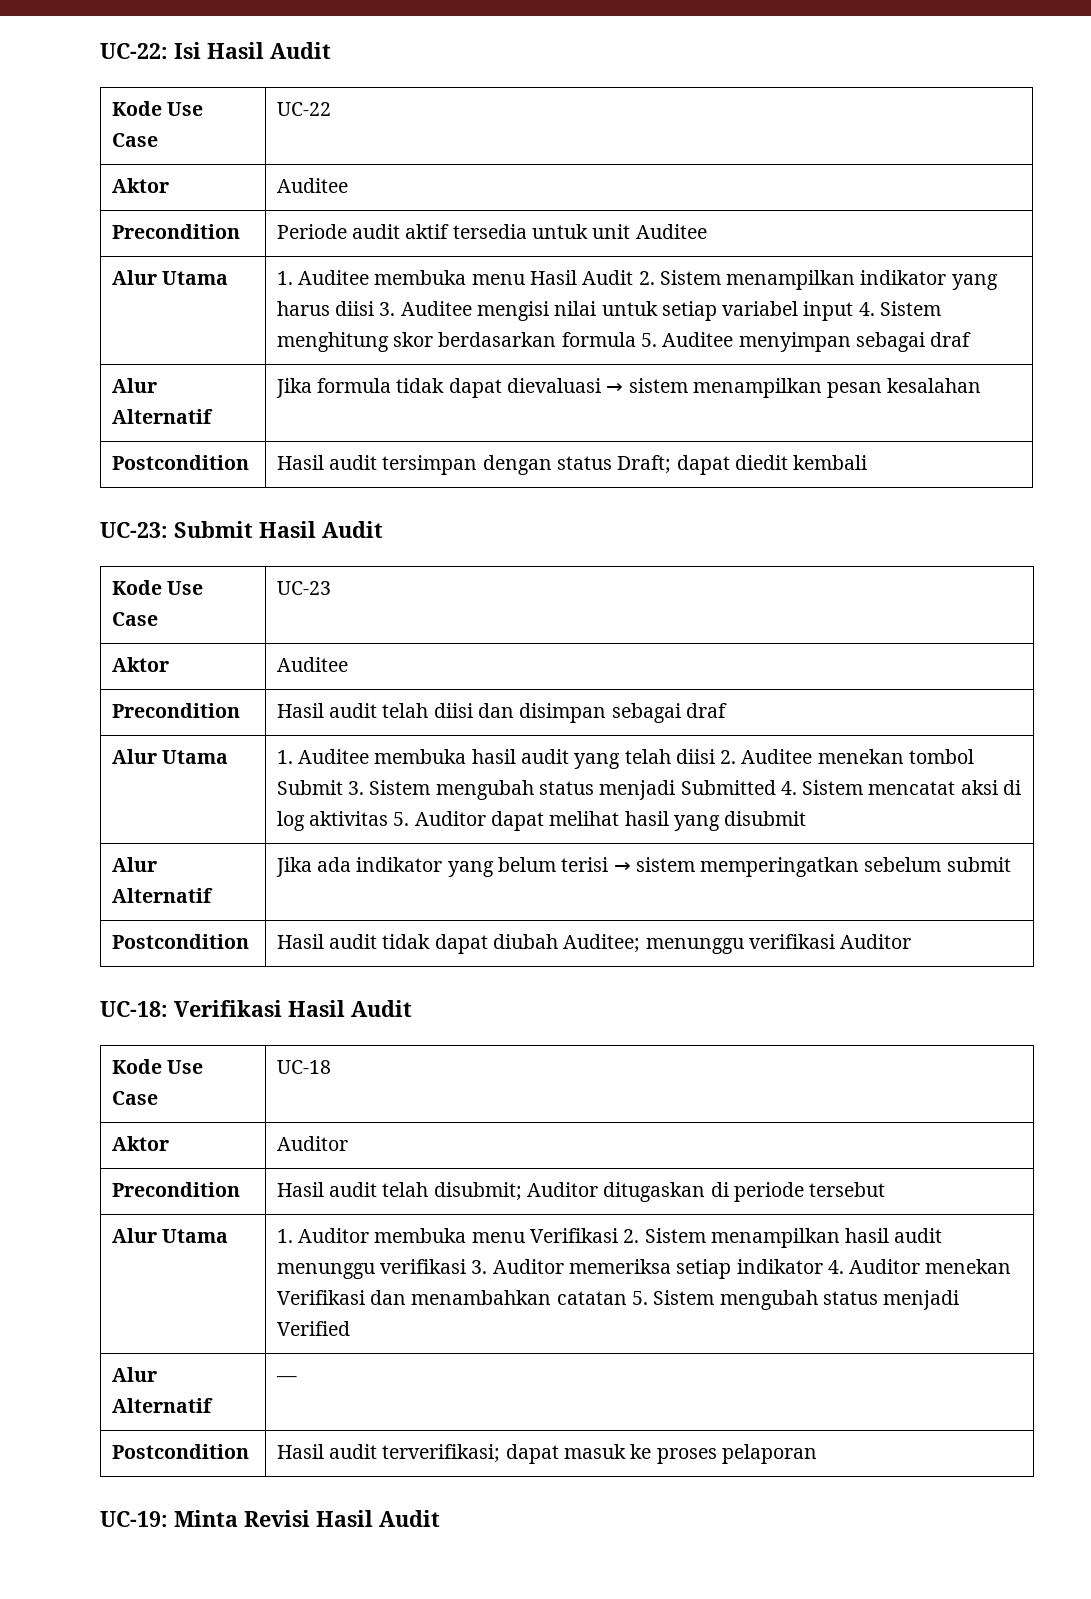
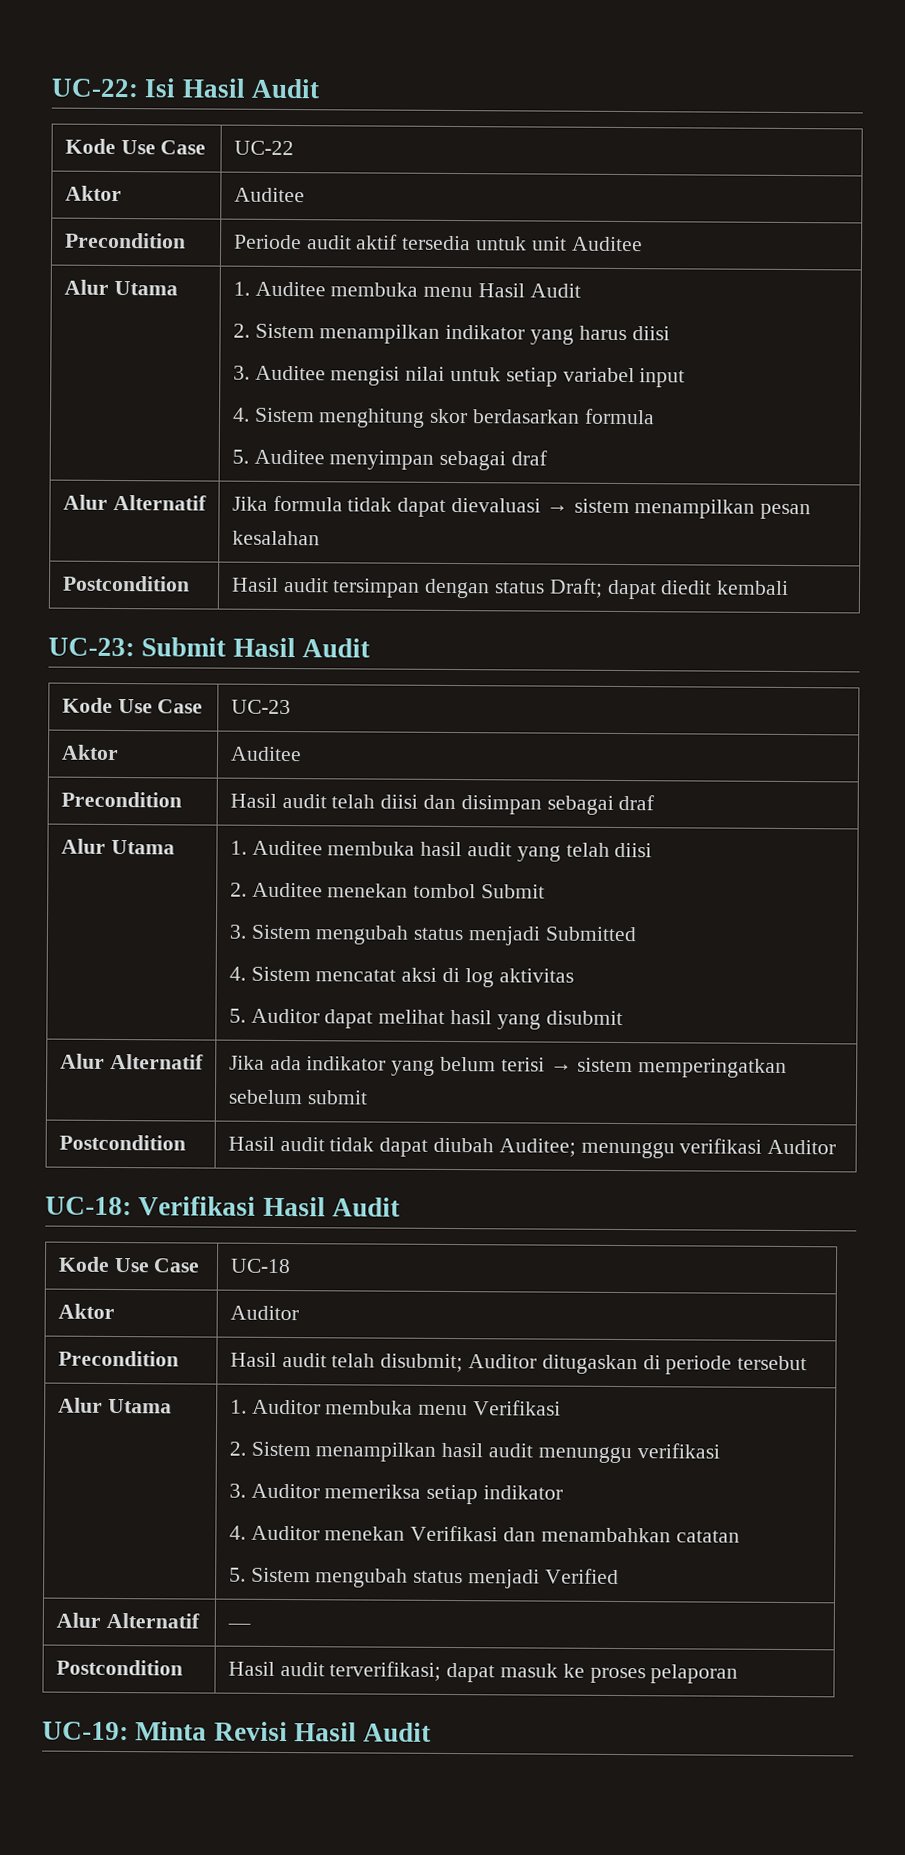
(634, 277) none -> (581, 290) //
(375, 308) none -> (670, 333) //
(854, 311) none -> (686, 378) //
(636, 339) none -> (655, 416) //
(715, 756) none -> (653, 850) //
(343, 787) none -> (545, 891) //
(776, 787) none -> (637, 934) //
(389, 818) none -> (574, 975) //
(618, 1235) none -> (561, 1408) //
(467, 1266) none -> (720, 1451) //
(823, 1266) none -> (563, 1492) //
(627, 1298) none -> (740, 1536) //

